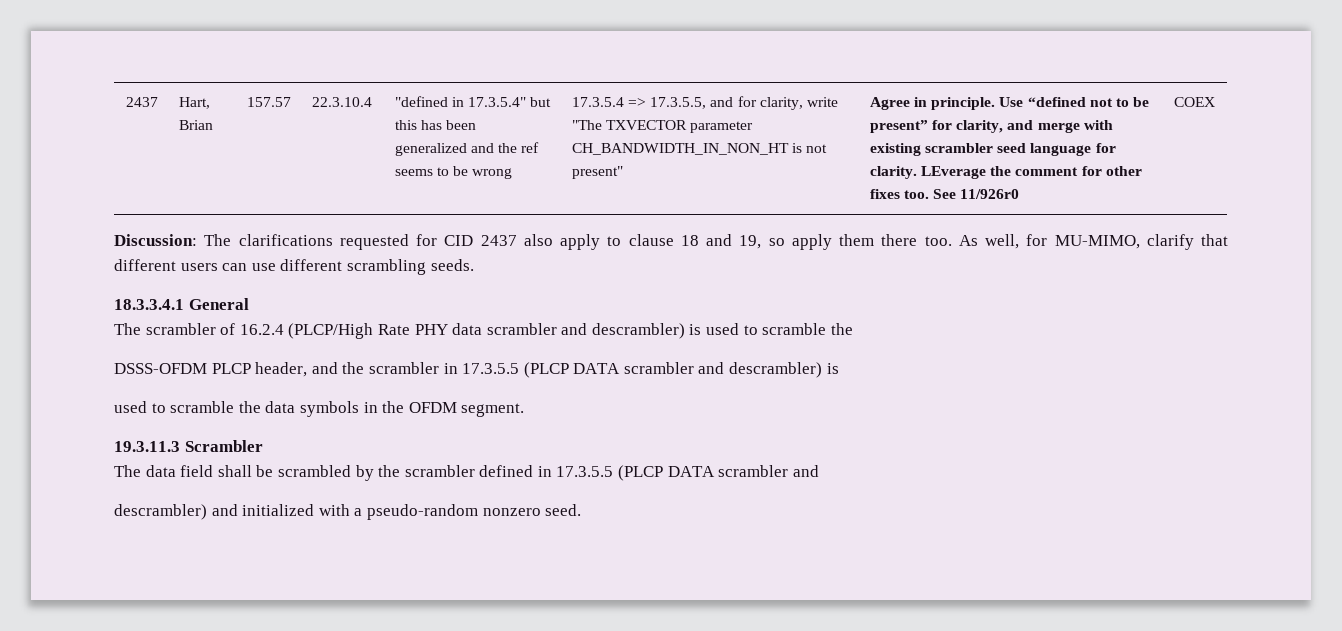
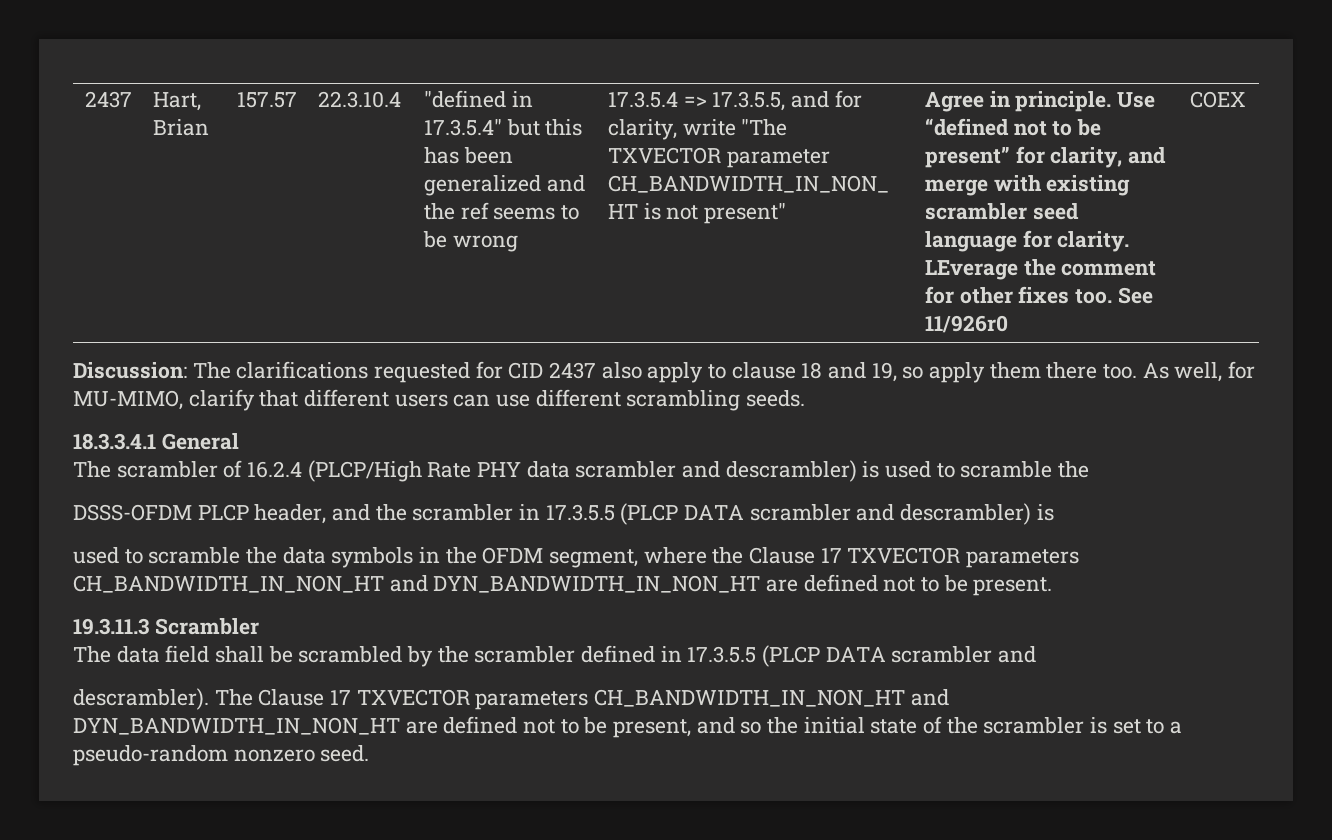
[461,403,525,417] segment. -> [549,547,1080,568] [73,574,1053,596] segment, where the Clause 17 TXVECTOR parameters CH_BANDWIDTH_IN_NON_HT and DYN_BANDWIDTH_IN_NON_HT are defined not to be present.
[114,504,350,520] descrambler) and initialized with -> [73,688,949,710] [73,716,1165,738] descrambler). The Clause 17 TXVECTOR parameters CH_BANDWIDTH_IN_NON_HT and DYN_BANDWIDTH_IN_NON_HT are defined not to be present, and so the initial state of the scrambler is set to

